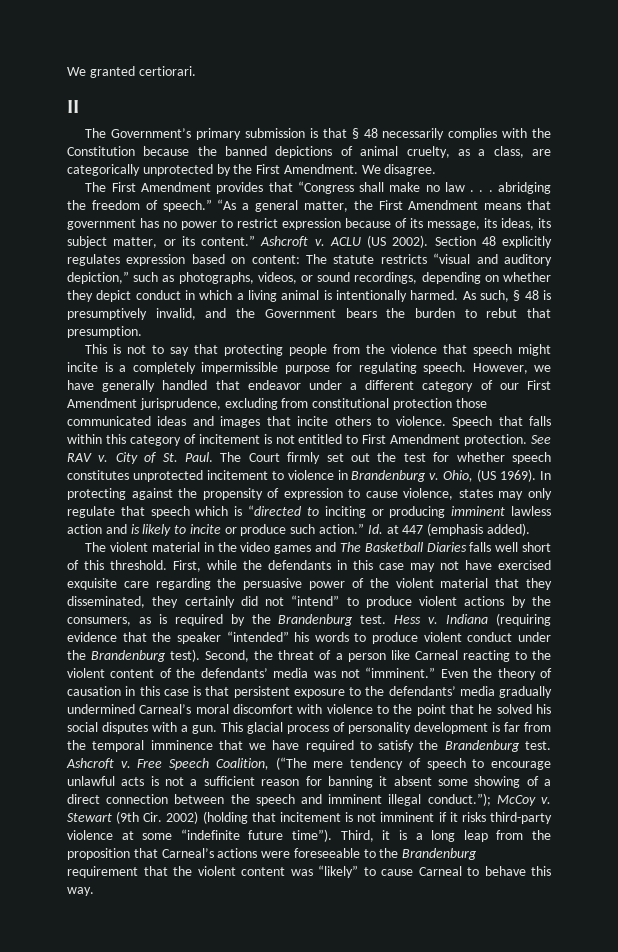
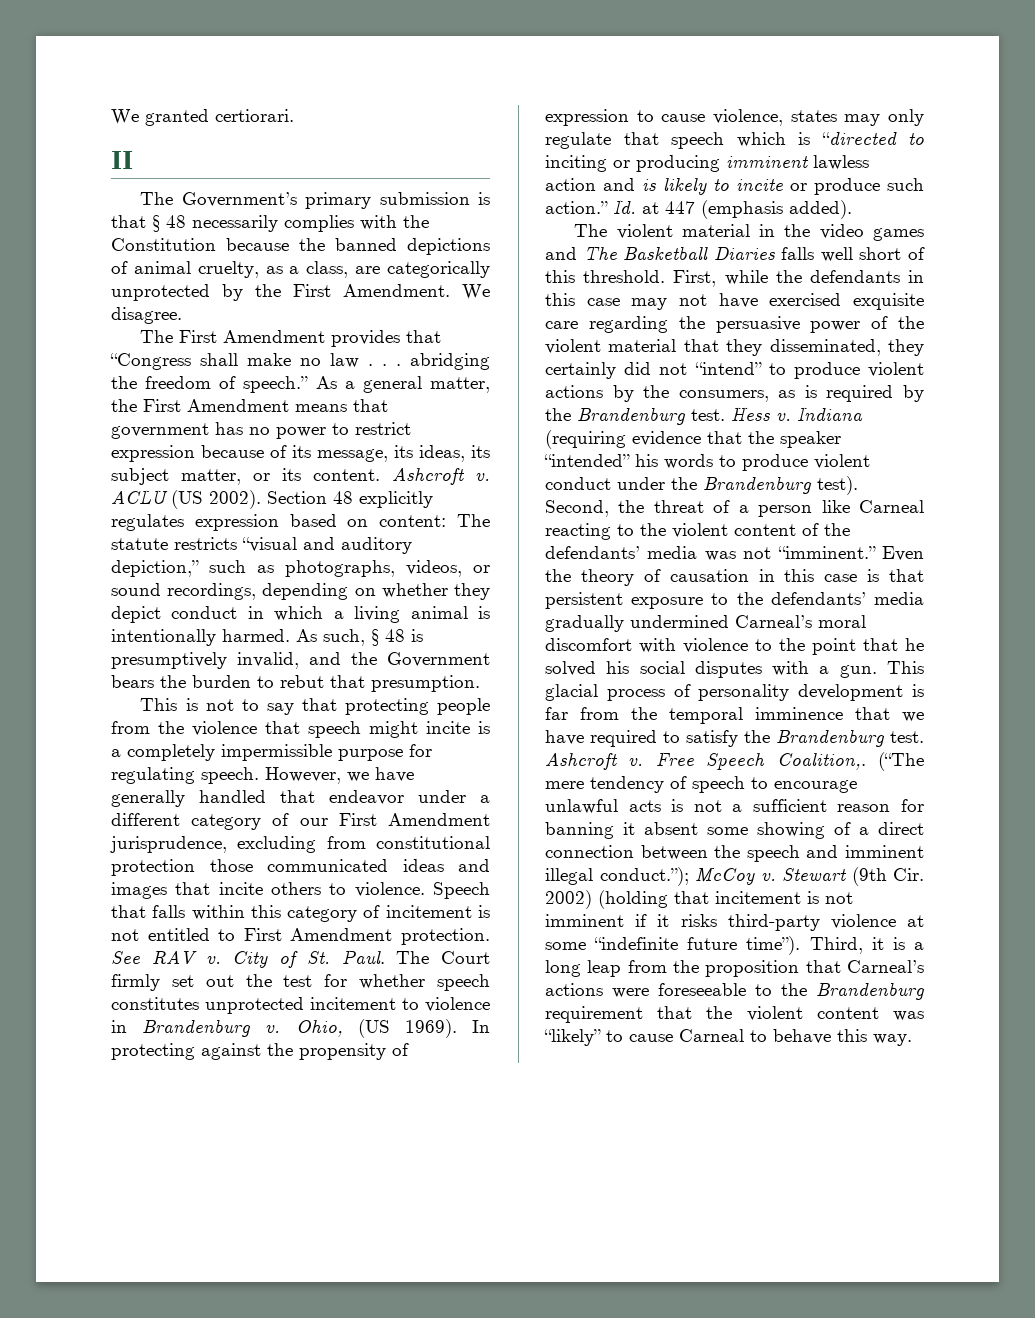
[217,199,237,210] “As -> [315,376,337,389] As
[201,235,255,246] content.” -> [313,469,380,481] content.
[215,758,269,770] Coalition, -> [776,753,866,770] Coalition,.

